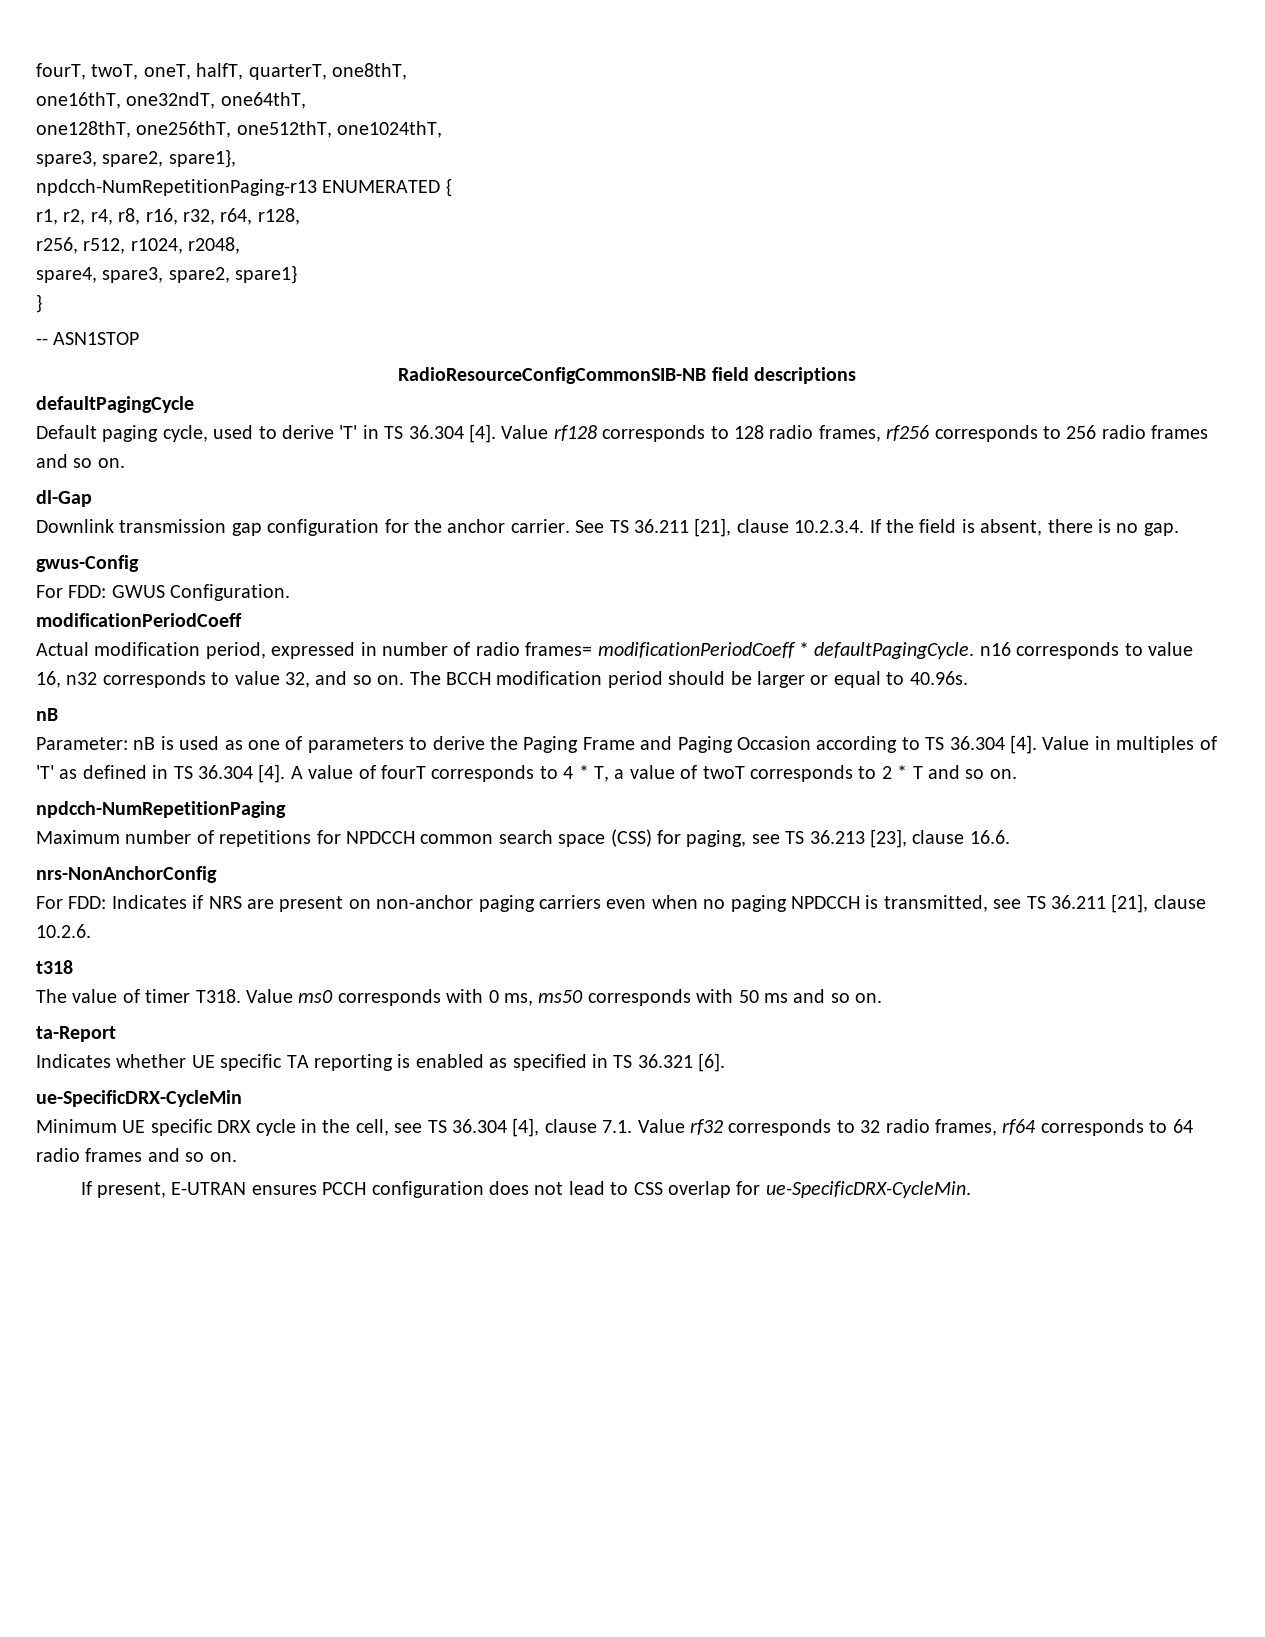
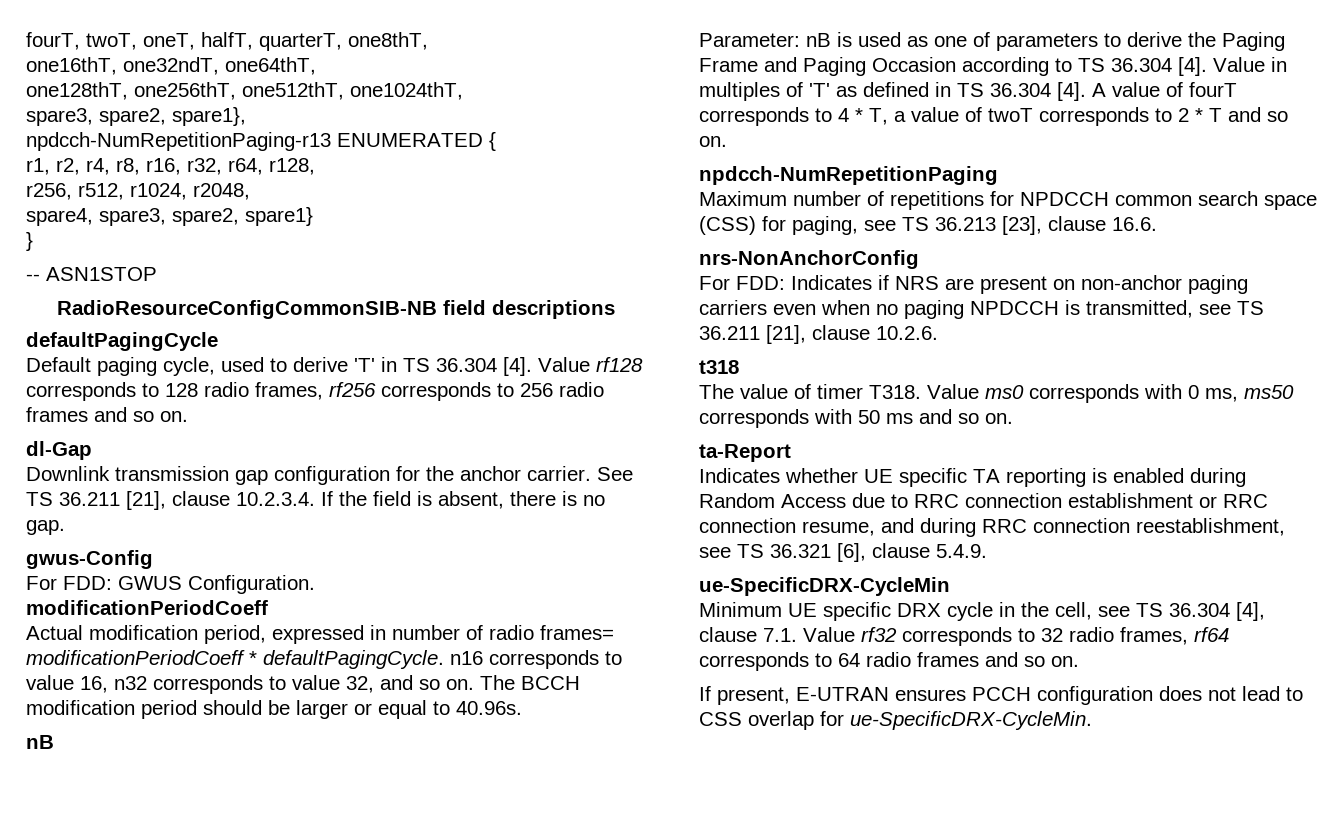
[489,1053,726,1072] as specified in TS 36.321 [6]. -> [1190,468,1246,487] [699,493,1268,508] [699,518,1285,537] [699,543,987,562] during Random Access due to RRC connection establishment or RRC connection resume, and during RRC connection reestablishment, see TS 36.321 [6], clause 5.4.9.

